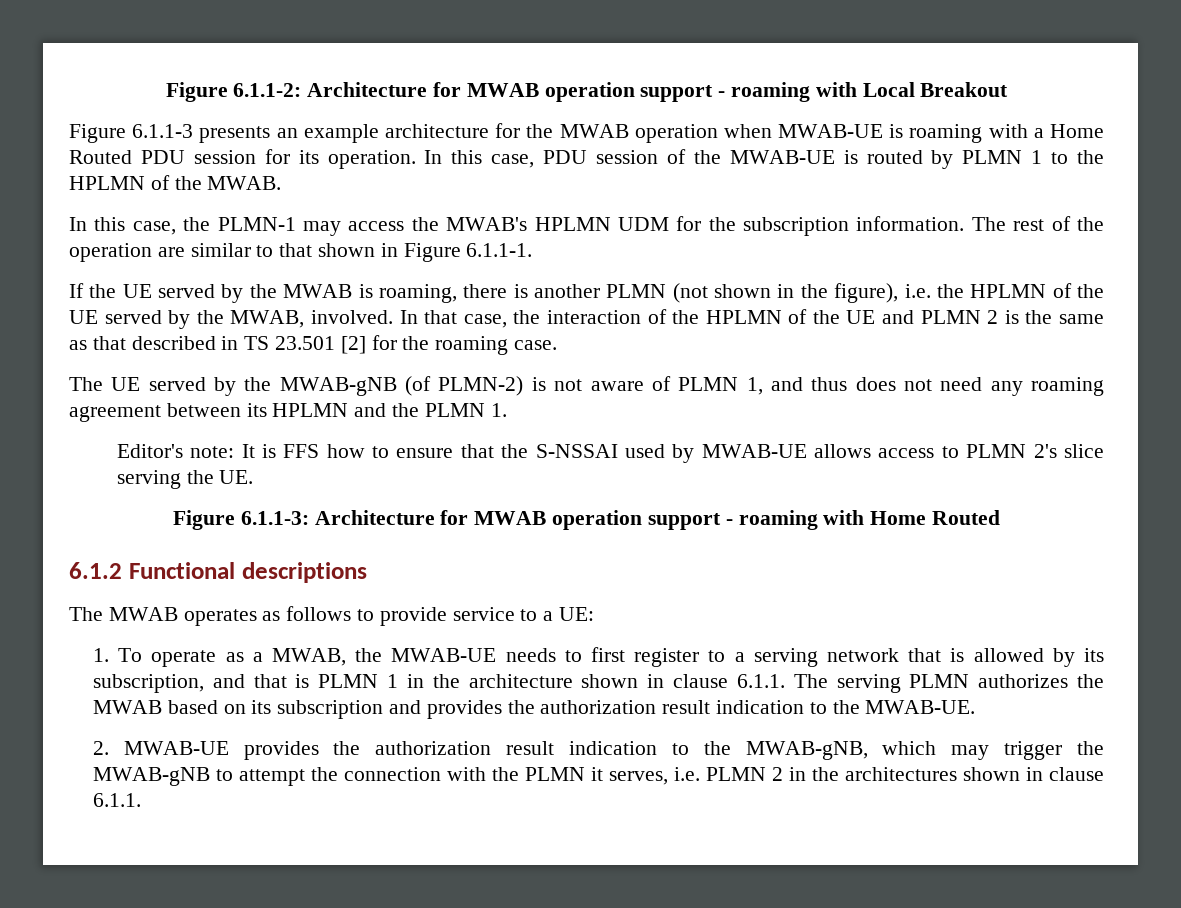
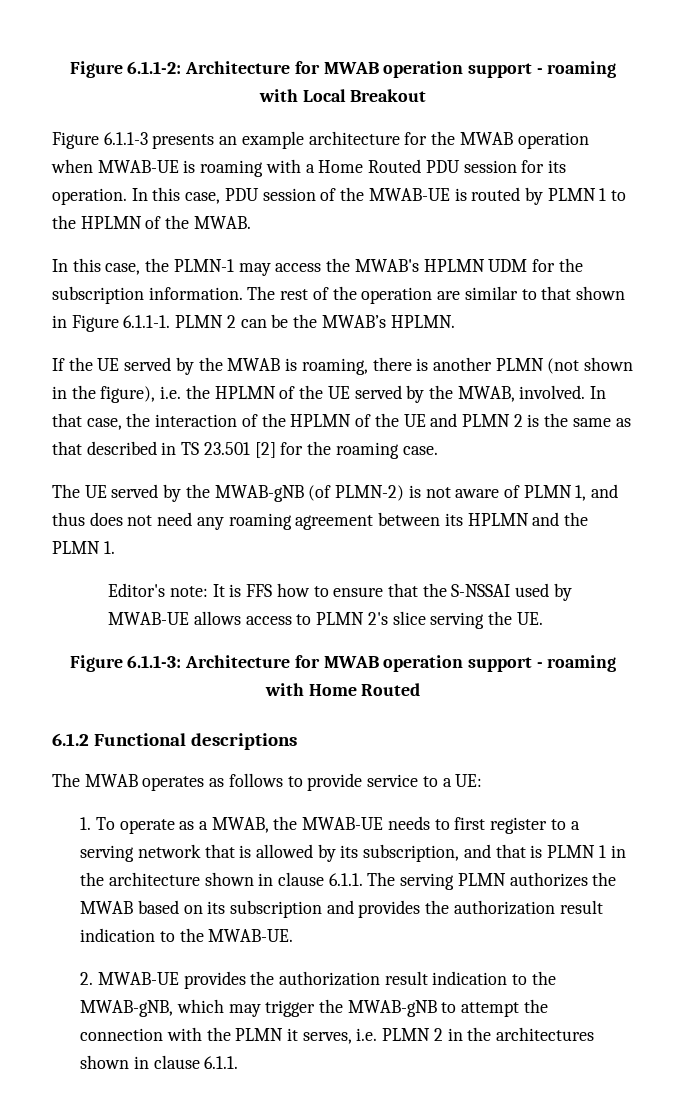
(533, 250) none -> [175,314,455,328] PLMN 2 can be the MWAB’s HPLMN.

